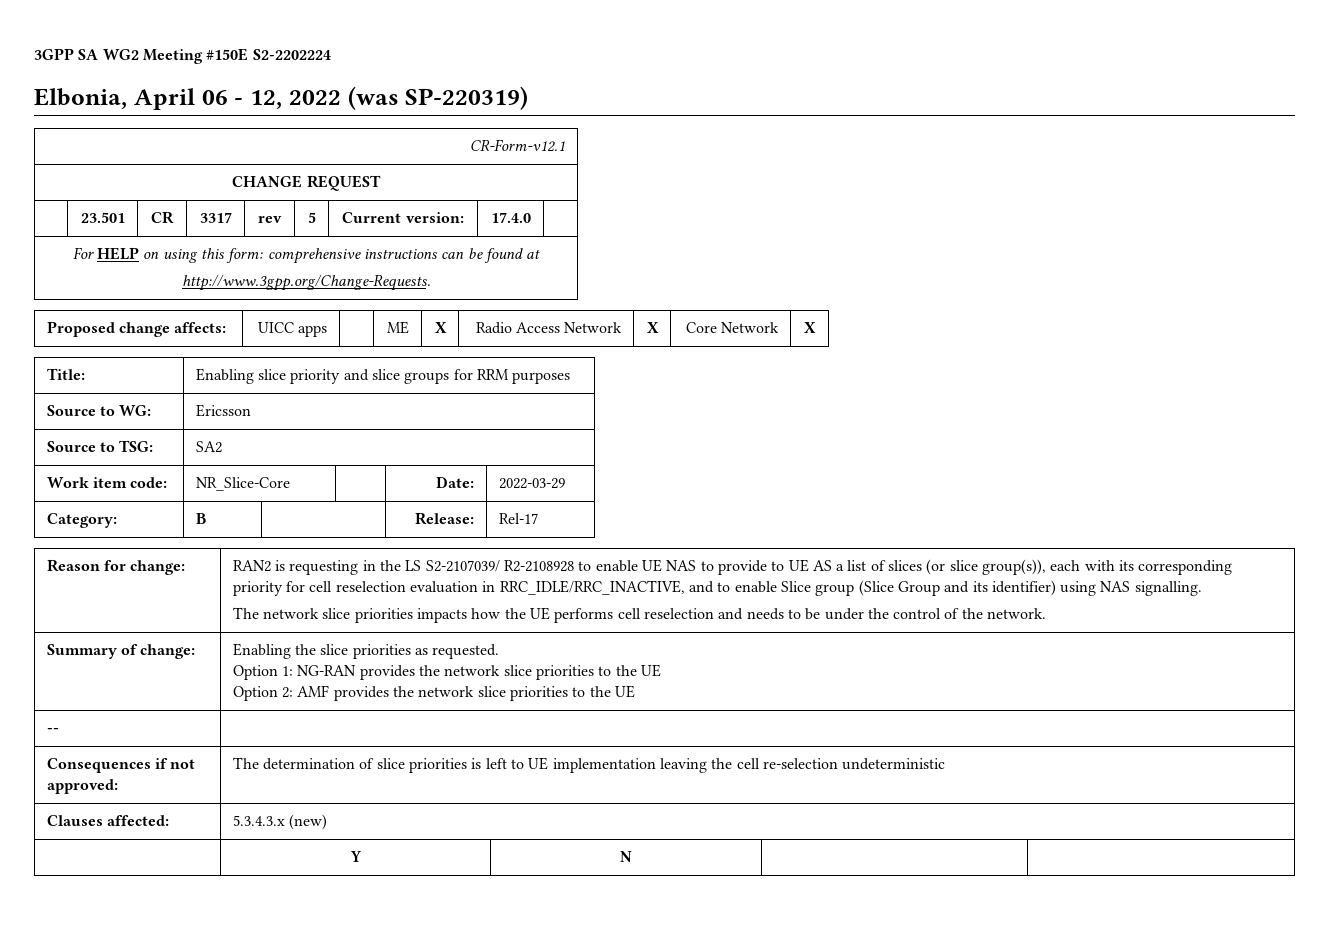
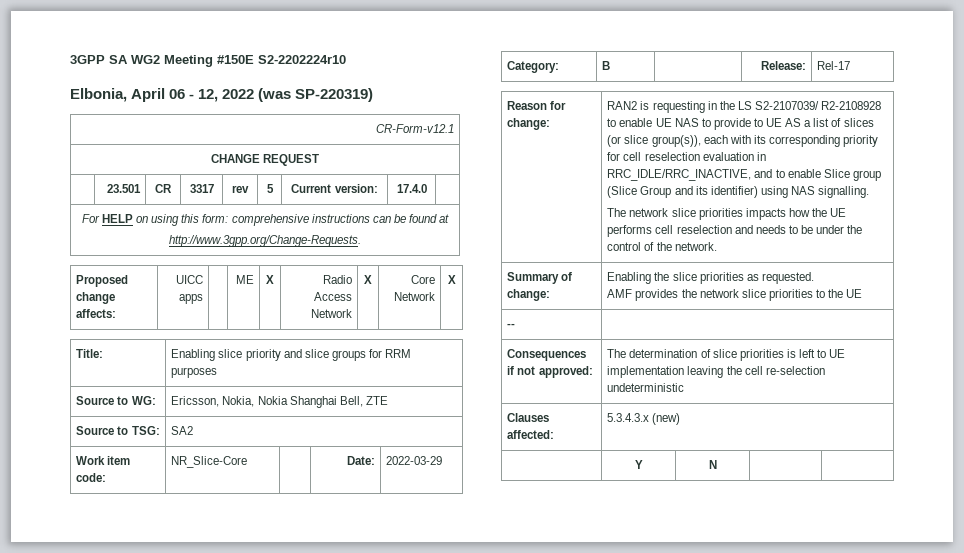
[252,49,331,60] S2-2202224 -> [258,55,346,64] S2-2202224r10
[195,404,251,417] Ericsson -> [171,396,388,408] Ericsson, Nokia, Nokia Shanghai Bell, ZTE
[232,664,661,680] [232,686,294,701] Option 1: NG-RAN provides the network slice priorities to the UE // Option 2: -> (814, 278) none

